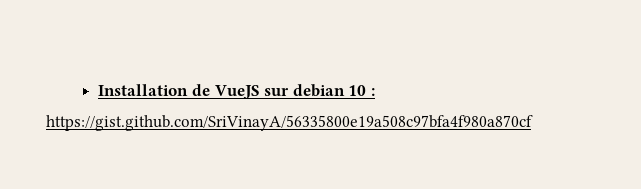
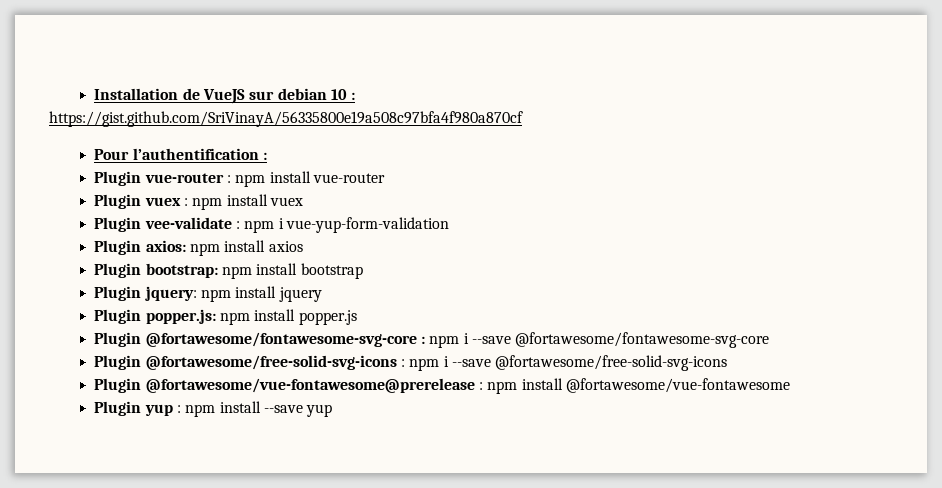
(533, 123) none -> [94,148,268,160] [94,171,386,187] [94,194,304,210] [94,217,450,233] [94,240,303,256] [94,263,363,279] [94,286,322,302] [94,309,357,325] [94,332,770,348] [94,355,728,371] [94,378,791,394] [94,401,333,417] // Pour l’authentification : // Plugin vue-router : npm install vue-router // Plugin vuex : npm install vuex // Plugin vee-validate : npm i vue-yup-form-validation // Plugin axios: npm install axios // Plugin bootstrap: npm install bootstrap // Plugin jquery: npm install jquery // Plugin popper.js: npm install popper.js // Plugin @fortawesome/fontawesome-svg-core : npm i --save @fortawesome/fontawesome-svg-core // Plugin @fortawesome/free-solid-svg-icons : npm i --save @fortawesome/free-solid-svg-icons // Plugin @fortawesome/vue-fontawesome@prerelease : npm install @fortawesome/vue-fontawesome // Plugin yup : npm install --save yup

